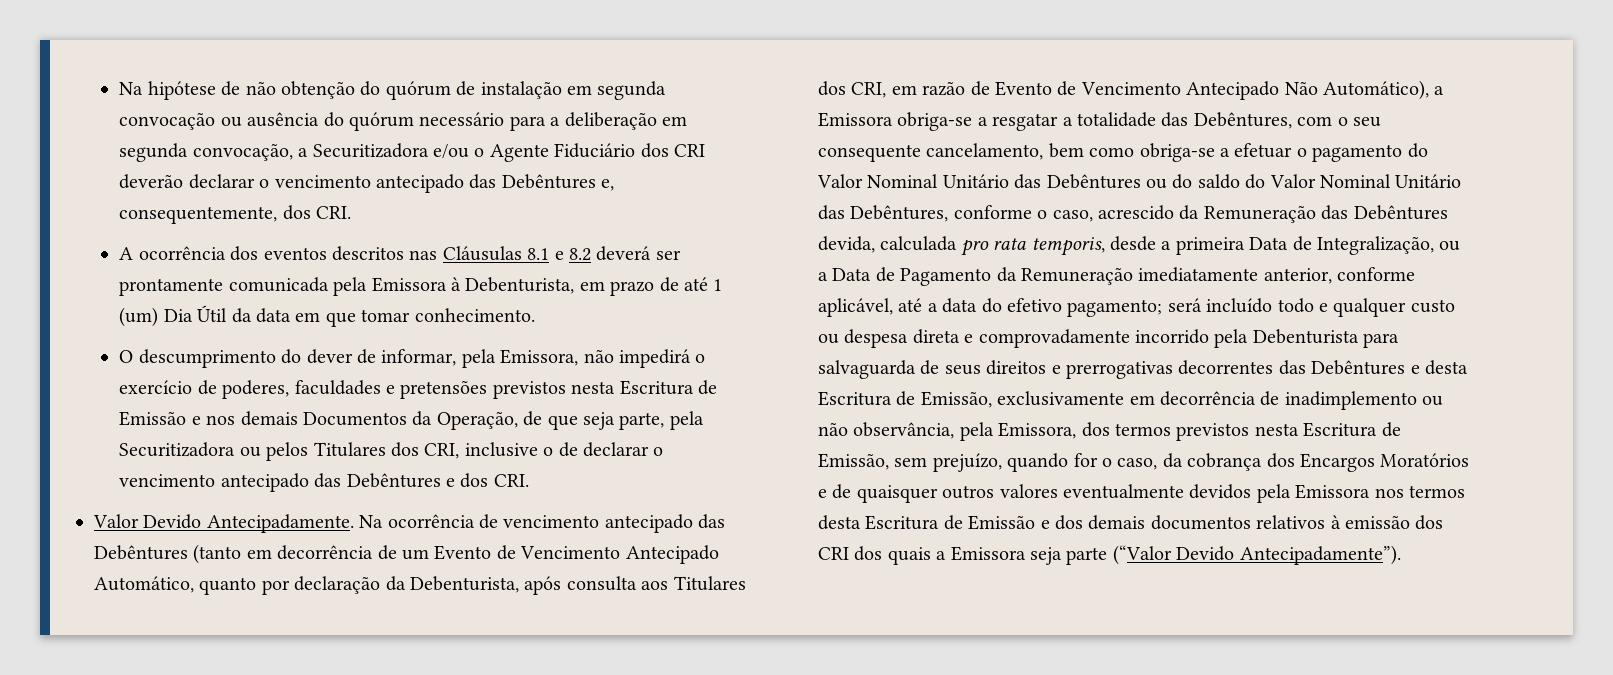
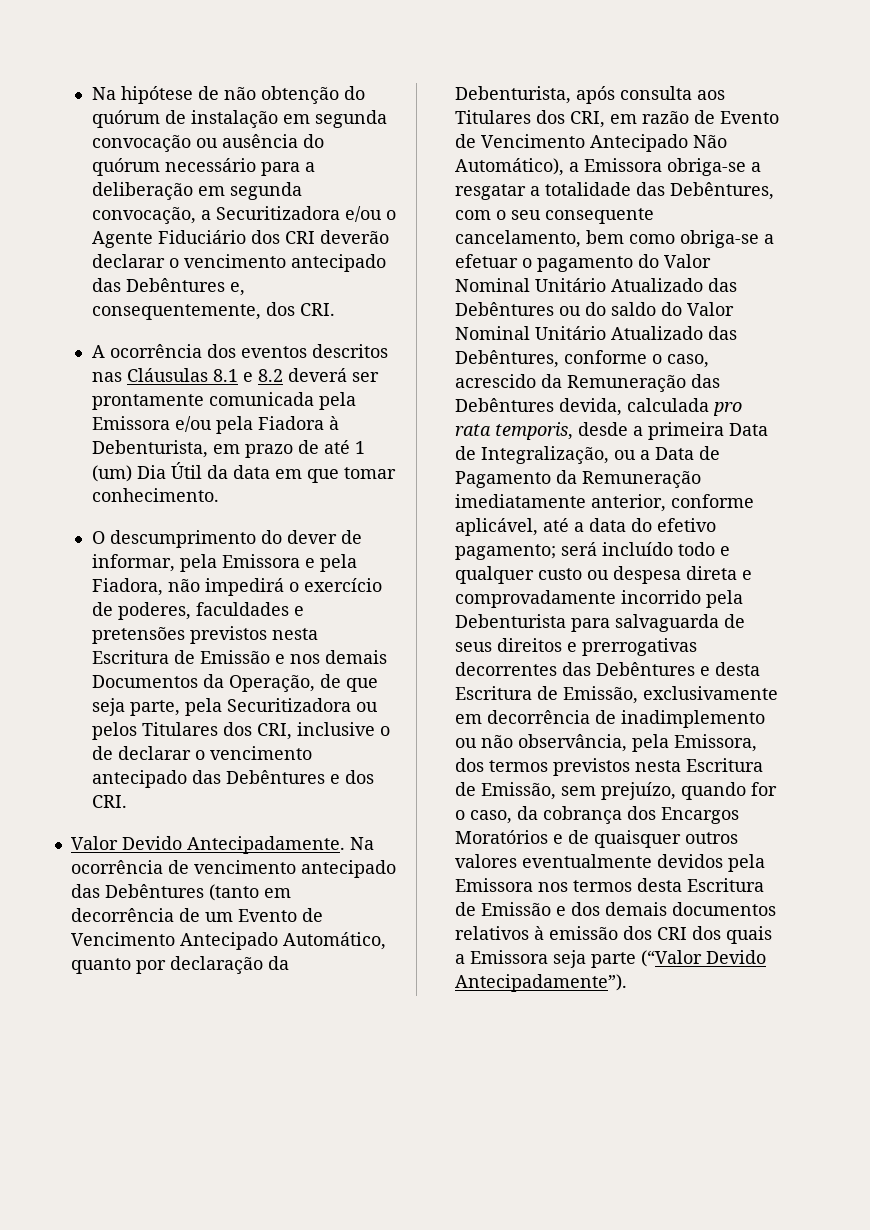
(447, 284) none -> [174,416,324,434] e/ou pela Fiadora
[500,349,579,366] Emissora, -> [221,554,357,572] [91,578,163,596] Emissora e pela Fiadora,
(1009, 181) none -> [610,278,703,292] Atualizado
(1462, 181) none -> [610,326,703,340] Atualizado

